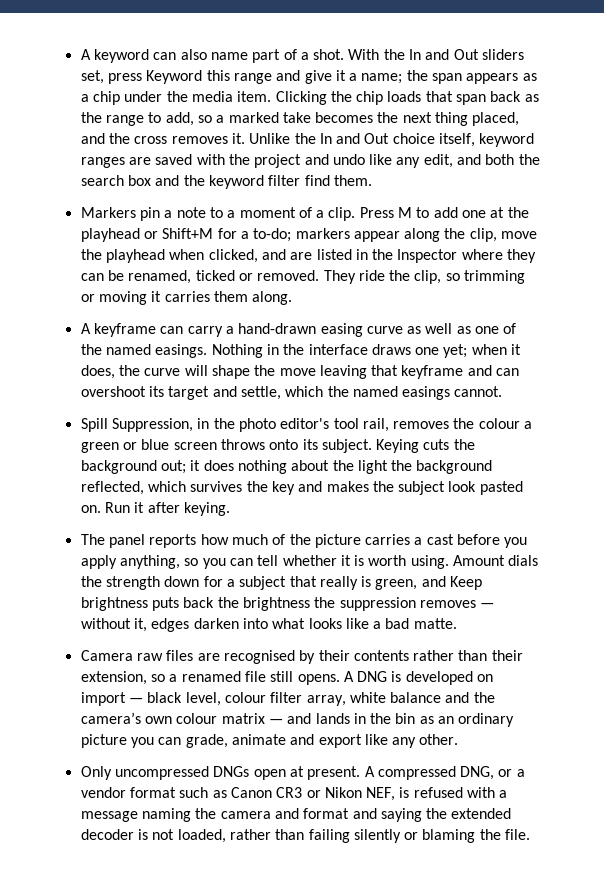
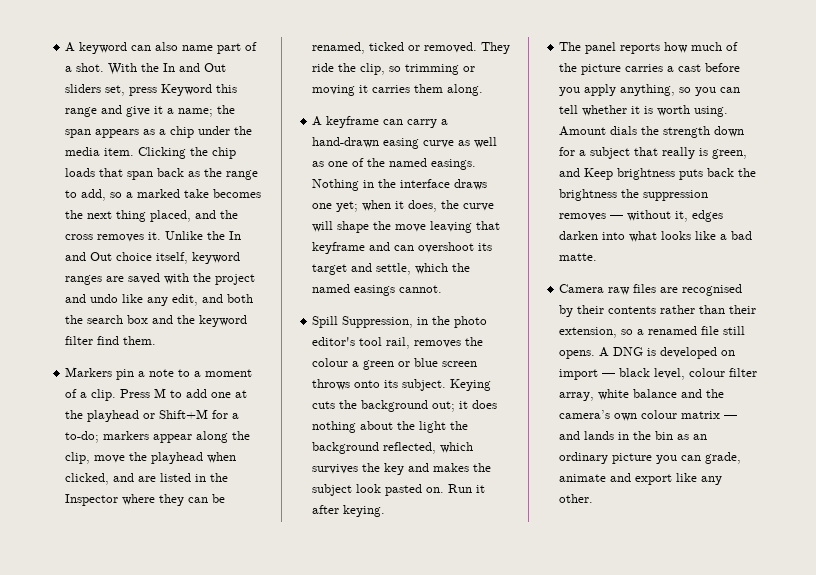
[80,766,525,780] [80,787,508,801] [80,808,512,822] [80,829,531,843] // Only uncompressed DNGs open at present. A compressed DNG, or a vendor format such as Canon CR3 or Nikon NEF, is refused with a message naming the camera and format and saying the extended decoder is not loaded, rather than failing silently or blaming the file. -> (594, 498) none

